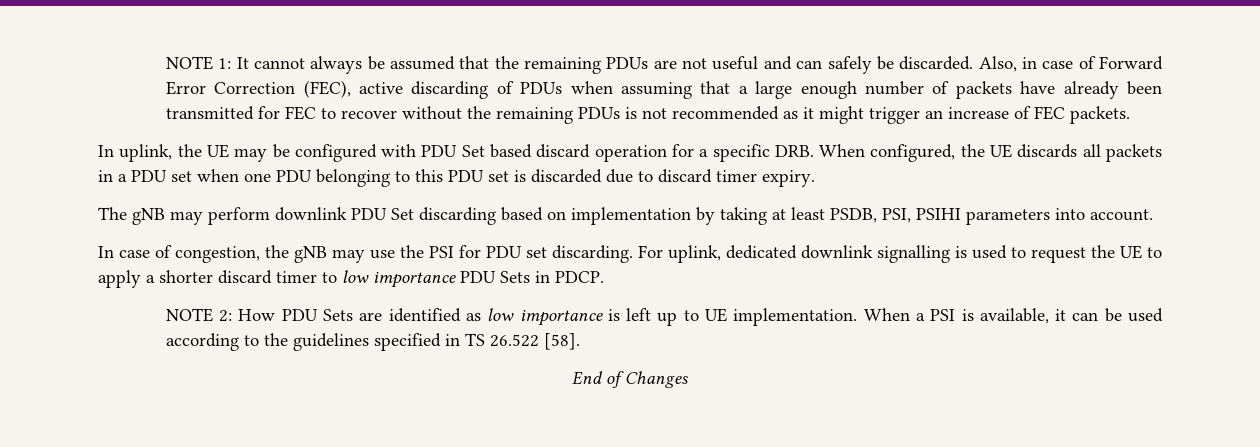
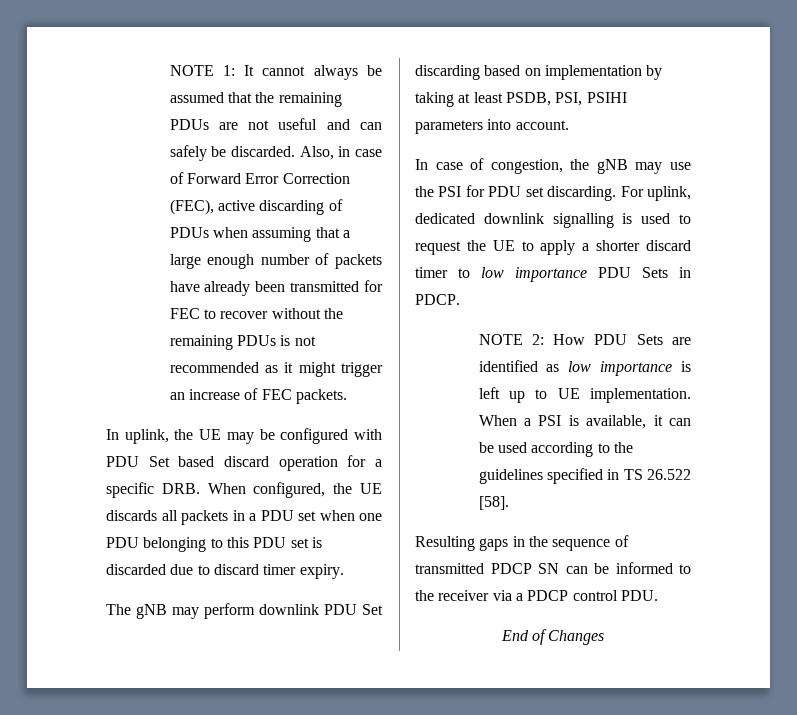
(580, 341) none -> [415,535,629,551] [415,562,691,574] [415,590,658,601] // Resulting gaps in the sequence of transmitted PDCP SN can be informed to the receiver via a PDCP control PDU.

